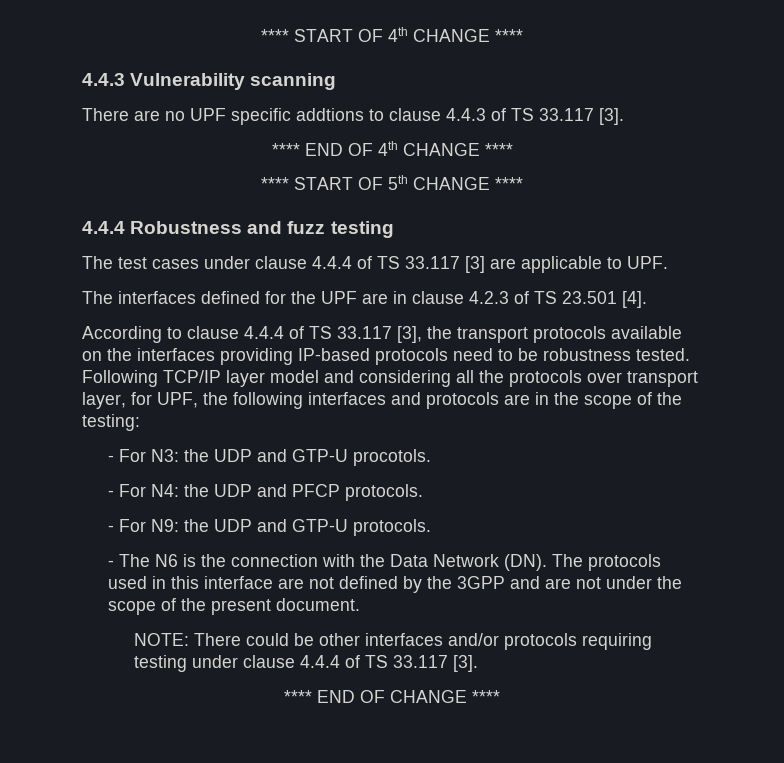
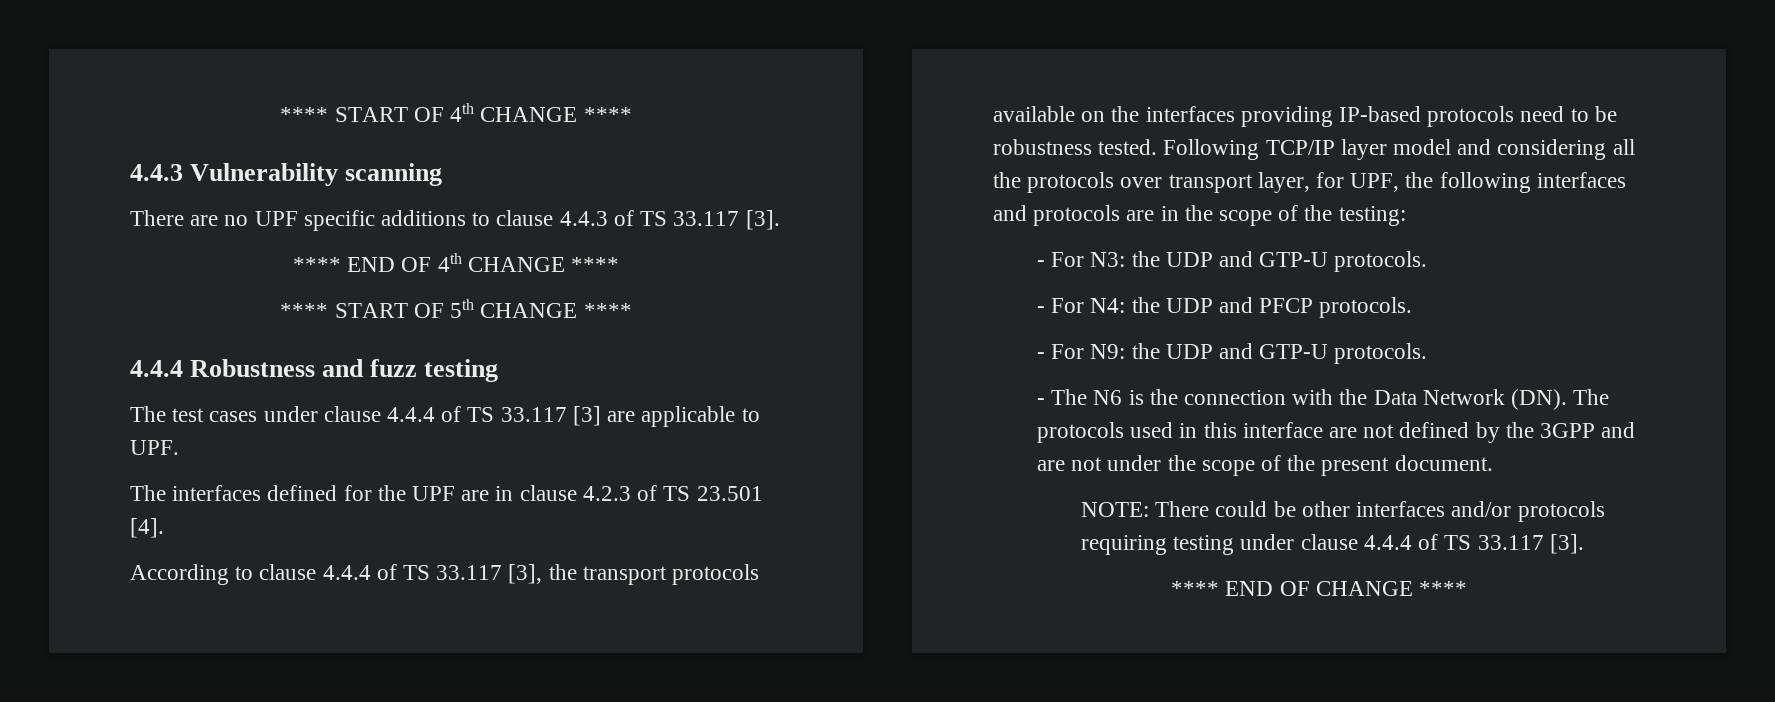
[296,108,364,121] addtions -> [381,210,467,226] additions
[353,449,432,466] procotols. -> [1334,251,1428,272] protocols.

